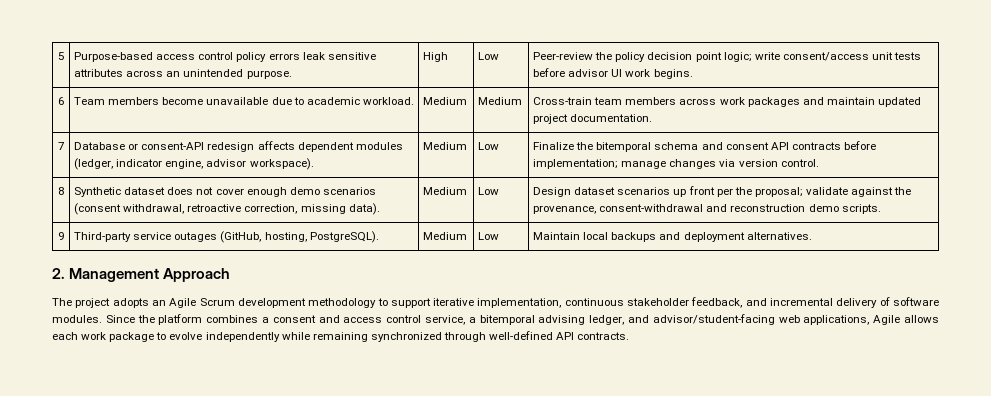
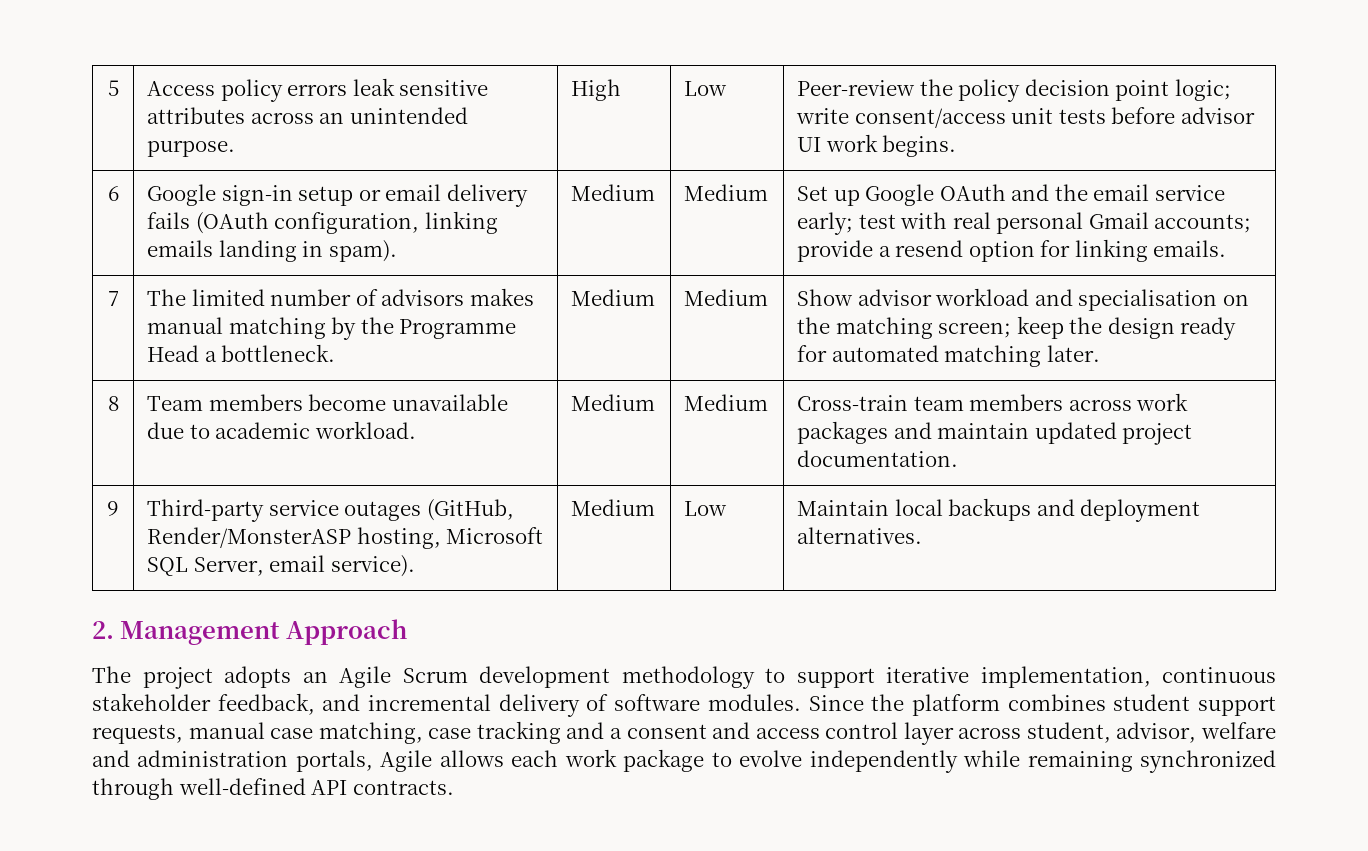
[74,52,234,62] Purpose-based access control -> [147,81,216,96] Access
(64, 101) none -> [147,184,528,207] [147,211,498,234] [147,240,397,262] [571,184,656,201] [684,184,769,201] [797,184,1225,206] [797,212,1252,235] [797,239,1227,262] [107,291,119,306] [147,288,534,306] [147,317,517,340] [147,344,336,362] [571,289,656,306] [684,289,769,306] [797,288,1249,311] [797,316,1237,340] [797,345,1100,367] [107,396,119,411] | Google sign-in setup or email delivery fails (OAuth configuration, linking emails landing in spam). | Medium | Medium | Set up Google OAuth and the email service early; test with real personal Gmail accounts; provide a resend option for linking emails. // 7 | The limited number of advisors makes manual matching by the Programme Head a bottleneck. | Medium | Medium | Show advisor workload and specialisation on the matching screen; keep the design ready for automated matching later. // 8
[58,142,64,150] [74,141,403,152] [74,158,314,170] [423,142,468,150] [478,142,500,150] [533,141,876,152] [533,159,819,169] [58,187,64,195] [74,187,376,197] [74,203,380,215] [423,187,468,195] [478,187,500,195] [533,186,912,197] [533,204,881,214] // 7 | Database or consent-API redesign affects dependent modules (ledger, indicator engine, advisor workspace). | Medium | Low | Finalize the bitemporal schema and consent API contracts before implementation; manage changes via version control. // 8 | Synthetic dataset does not cover enough demo scenarios (consent withdrawal, retroactive correction, missing data). | Medium | Low | Design dataset scenarios up front per the proposal; validate against the provenance, consent-withdrawal and reconstruction demo scripts. -> (959, 458) none
[264,231,379,243] hosting, PostgreSQL). -> [147,527,544,549] [147,555,415,577] Render/MonsterASP hosting, Microsoft SQL Server, email service).
(259, 319) none -> [1113,694,1276,716] [92,721,605,744] student support requests, manual case matching, case tracking and
[425,314,870,325] service, a bitemporal advising ledger, and advisor/student-facing web applications, -> [903,722,1276,745] [92,750,373,772] layer across student, advisor, welfare and administration portals,

